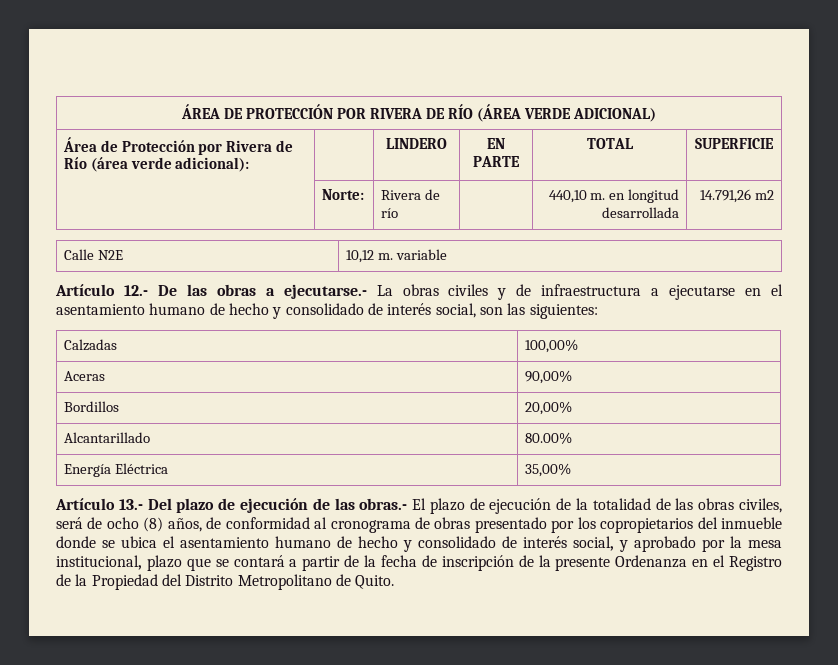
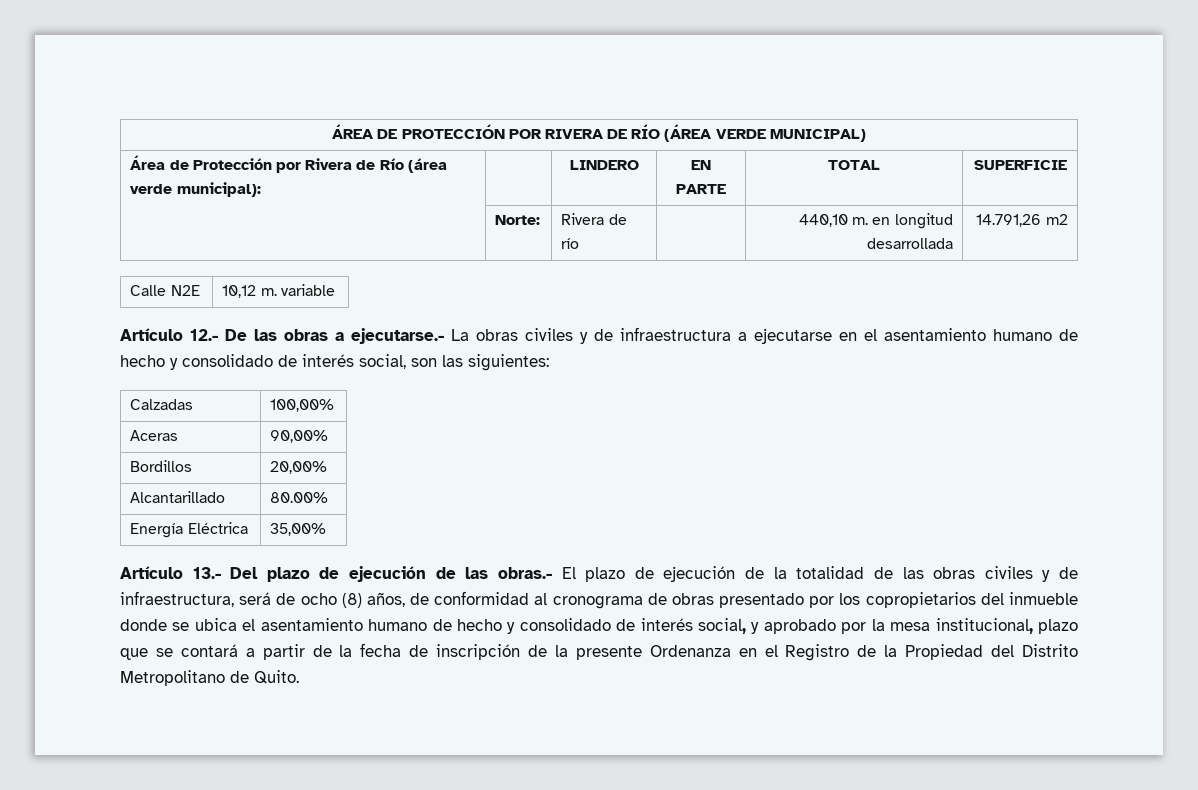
[572,108,656,122] ADICIONAL) -> [769,129,866,142] MUNICIPAL)
[175,157,250,172] adicional): -> [176,182,261,197] municipal):
[738,498,782,513] civiles, -> [984,566,1078,582] [120,591,234,607] civiles y de infraestructura,

